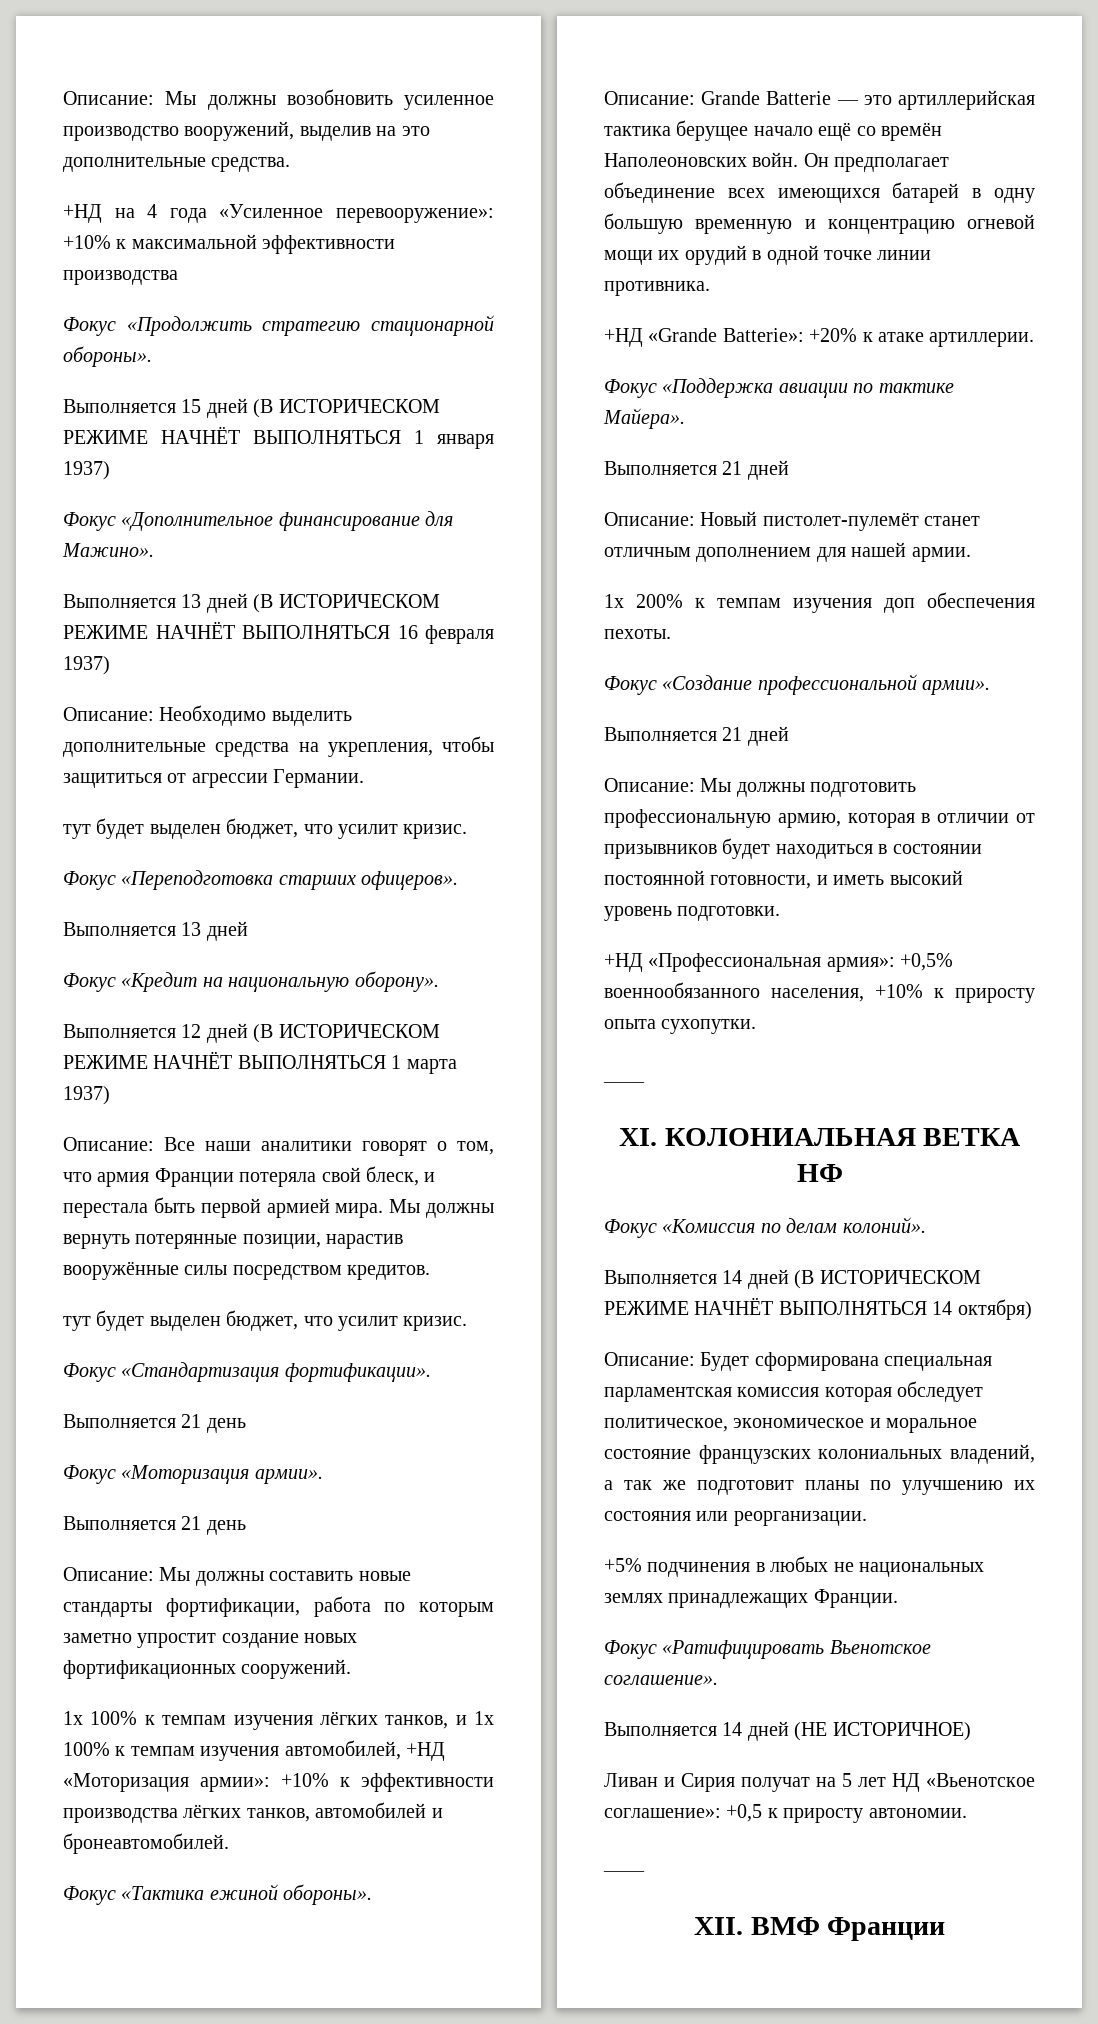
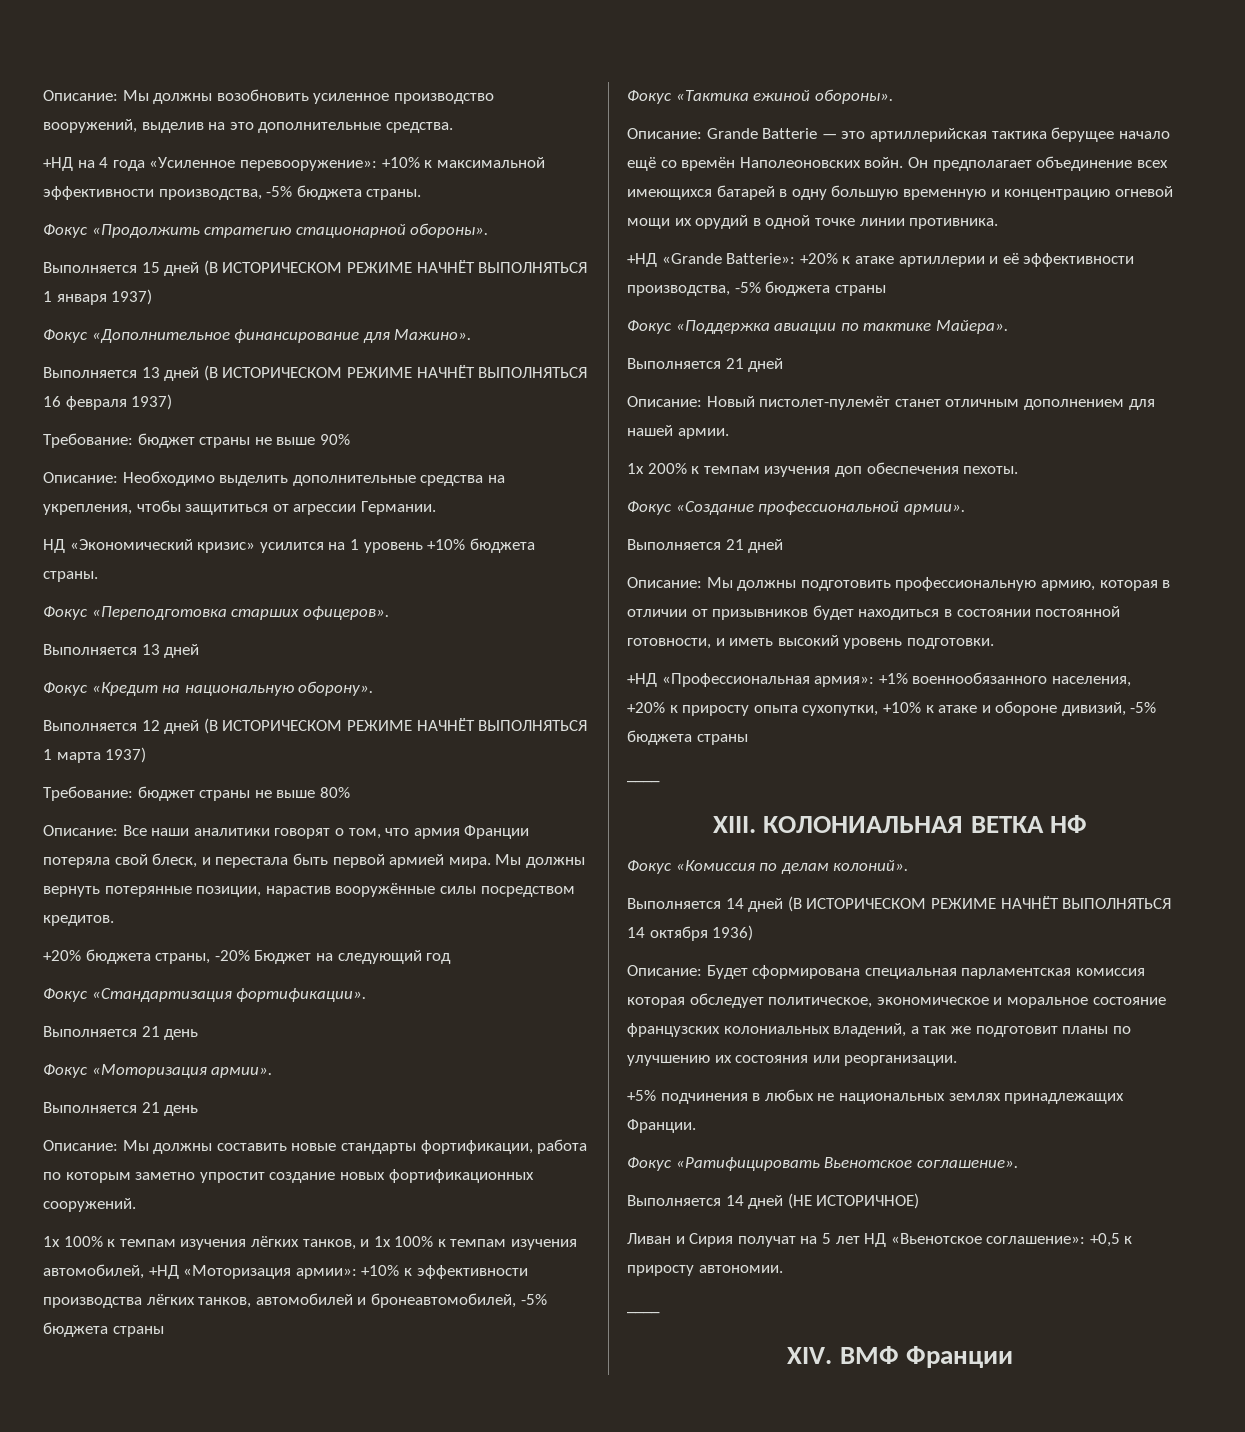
[63,270,178,285] производства -> [158,185,422,200] производства, -5% бюджета страны.
(110, 665) none -> [43,433,350,448] // Требование: бюджет страны не выше 90%
[63,818,468,839] тут будет выделен бюджет, что усилит кризис. -> [43,538,535,553] [43,571,98,582] НД «Экономический кризис» усилится на 1 уровень +10% бюджета страны.
(110, 1095) none -> [43,786,350,801] // Требование: бюджет страны не выше 80%
[63,1310,468,1331] тут будет выделен бюджет, что усилит кризис. -> [43,949,452,964] +20% бюджета страны, -20% Бюджет на следующий год
[63,1833,229,1854] бронеавтомобилей. -> [370,1293,547,1308] [43,1322,164,1337] бронеавтомобилей, -5% бюджета страны
[929,332,1035,347] артиллерии. -> [898,253,1135,267] [627,281,886,296] артиллерии и её эффективности производства, -5% бюджета страны
[900,953,954,971] +0,5% -> [878,673,908,684] +1%
[875,984,923,998] +10% -> [627,702,665,713] +20%
[661,1019,757,1034] [603,1080,645,1083] [618,1128,657,1146] сухопутки. // ____ // XI. -> [802,701,1157,716] [627,730,748,745] [627,780,660,783] [713,816,757,833] сухопутки, +10% к атаке и обороне дивизий, -5% бюджета страны // ____ // XIII.
[957,1299,1032,1320] октября) -> [649,925,754,941] октября 1936)
[693,1917,743,1935] XII. -> [787,1347,833,1364] XIV.

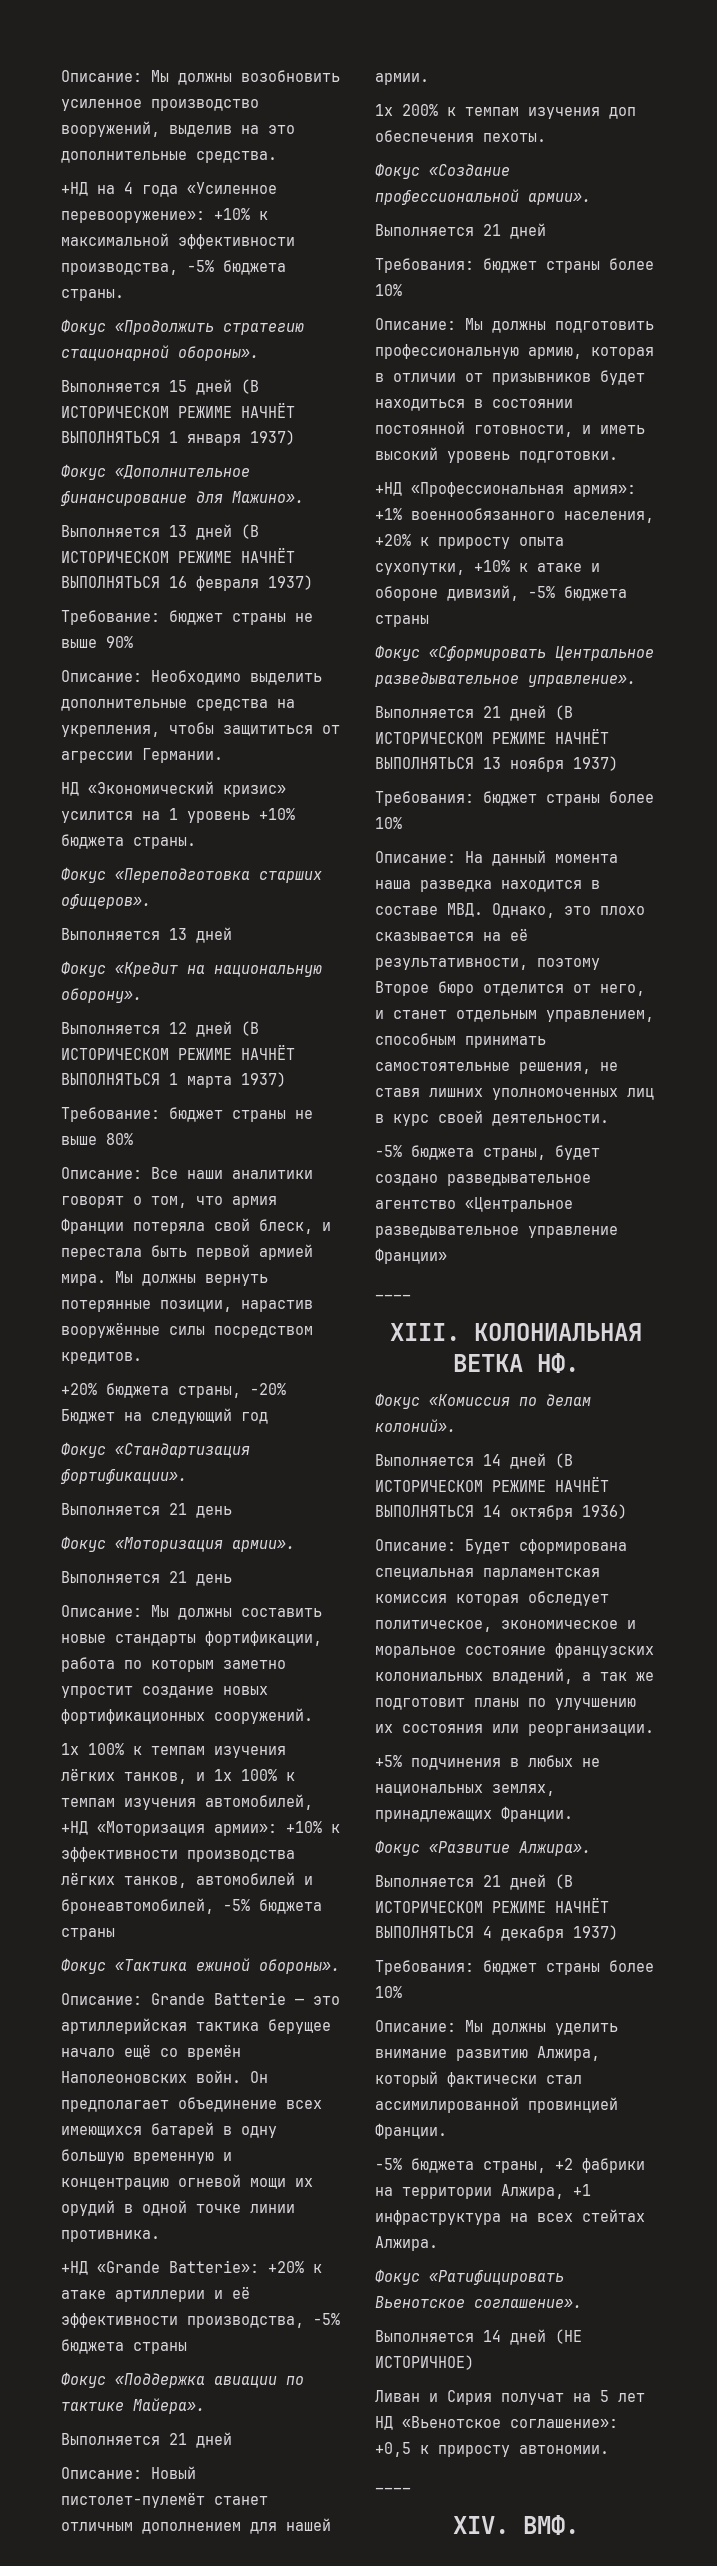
(784, 546) none -> [375,258,654,273] [375,284,402,296] // Требования: бюджет страны более 10%
(748, 739) none -> [375,645,654,661] [375,672,636,687] [375,705,573,721] [375,728,609,744] [375,756,618,772] [375,791,654,806] [375,817,402,829] [375,850,618,866] [375,880,600,892] [375,903,645,918] [375,928,528,941] [375,958,600,970] [375,981,645,996] [375,1010,654,1022] [375,1033,546,1048] [375,1062,618,1074] [375,1088,654,1100] [375,1110,609,1126] [375,1145,600,1160] [375,1174,591,1186] [375,1197,573,1212] [375,1226,618,1238] [375,1248,447,1264] // Фокус «Сформировать Центральное разведывательное управление». // Выполняется 21 дней (В ИСТОРИЧЕСКОМ РЕЖИМЕ НАЧНЁТ ВЫПОЛНЯТЬСЯ 13 ноября 1937) // Требования: бюджет страны более 10% // Описание: На данный момента наша разведка находится в составе МВД. Однако, это плохо сказывается на её результативности, поэтому Второе бюро отделится от него, и станет отдельным управлением, способным принимать самостоятельные решения, не ставя лишних уполномоченных лиц в курс своей деятельности. // -5% бюджета страны, будет создано разведывательное агентство «Центральное разведывательное управление Франции»
[1049,815,1087,833] НФ -> [536,1353,579,1373] НФ.
[948,1093,1001,1101] землях -> [492,1784,555,1796] землях,
(696, 1126) none -> [375,1840,591,1856] [375,1874,573,1890] [375,1897,609,1913] [375,1925,618,1941] [375,1960,654,1975] [375,1986,402,1998] [375,2020,618,2035] [375,2046,600,2061] [375,2071,582,2087] [375,2097,618,2113] [375,2123,447,2139] [375,2158,645,2173] [375,2184,591,2199] [375,2209,645,2225] [375,2236,438,2251] // Фокус «Развитие Алжира». // Выполняется 21 дней (В ИСТОРИЧЕСКОМ РЕЖИМЕ НАЧНЁТ ВЫПОЛНЯТЬСЯ 4 декабря 1937) // Требования: бюджет страны более 10% // Описание: Мы должны уделить внимание развитию Алжира, который фактически стал ассимилированной провинцией Франции. // -5% бюджета страны, +2 фабрики на территории Алжира, +1 инфраструктура на всех стейтах Алжира.
[839,1346,1013,1368] ВМФ Франции -> [522,2515,579,2535] ВМФ.

